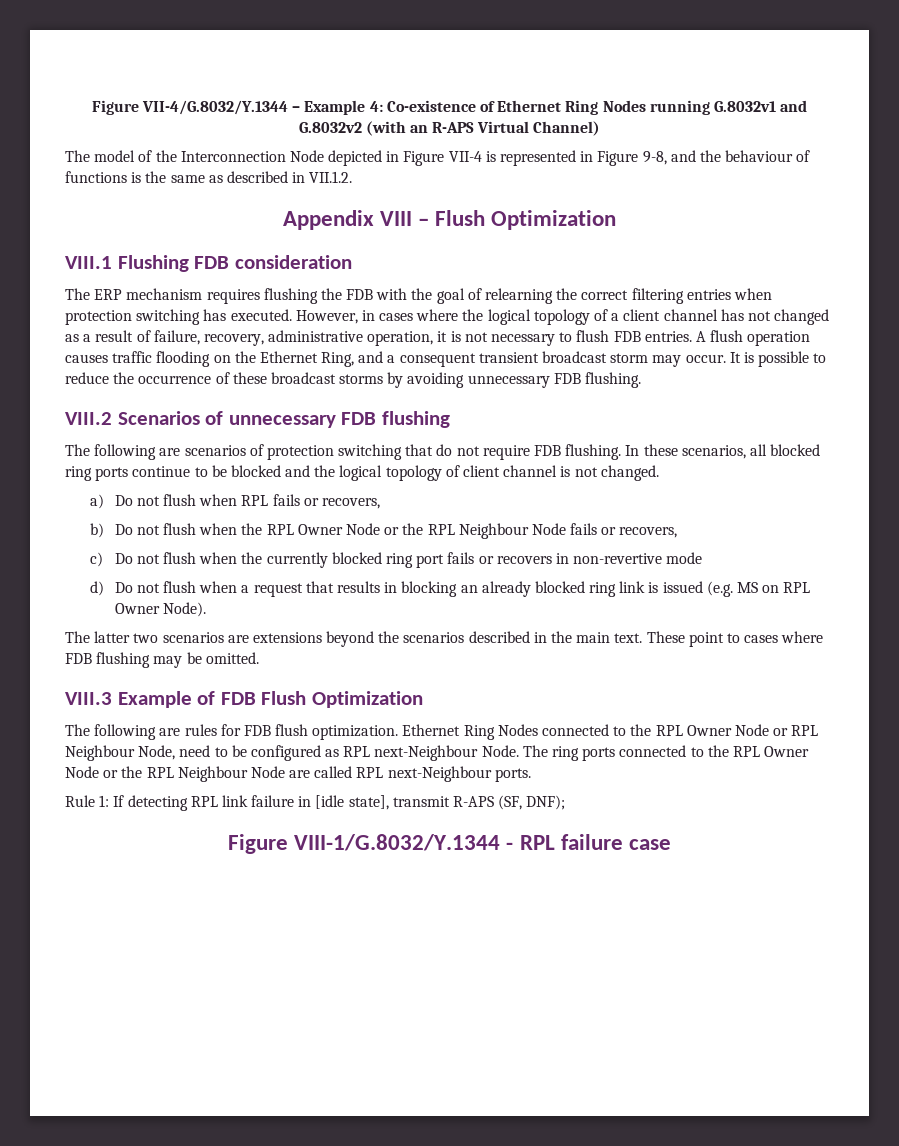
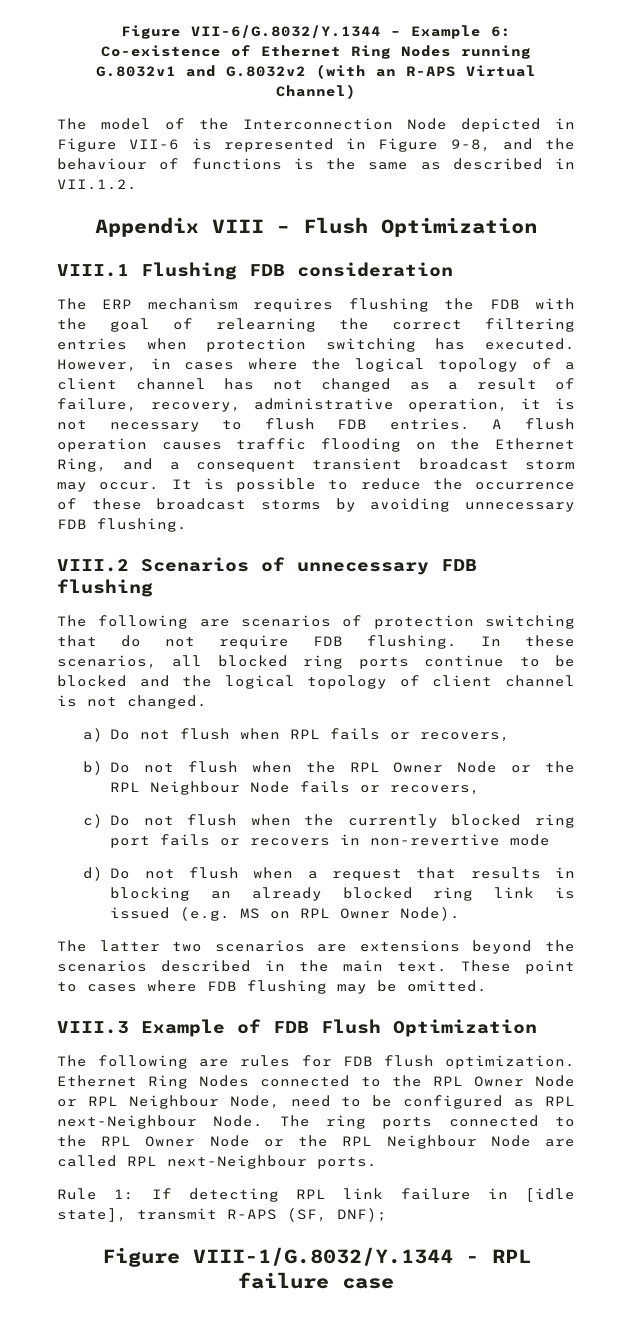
[91,100,289,115] Figure VII-4/G.8032/Y.1344 -> [121,25,381,39] Figure VII-6/G.8032/Y.1344
[369,101,383,112] 4: -> [491,26,511,37] 6:
[448,151,482,162] VII-4 -> [129,139,180,150] VII-6

